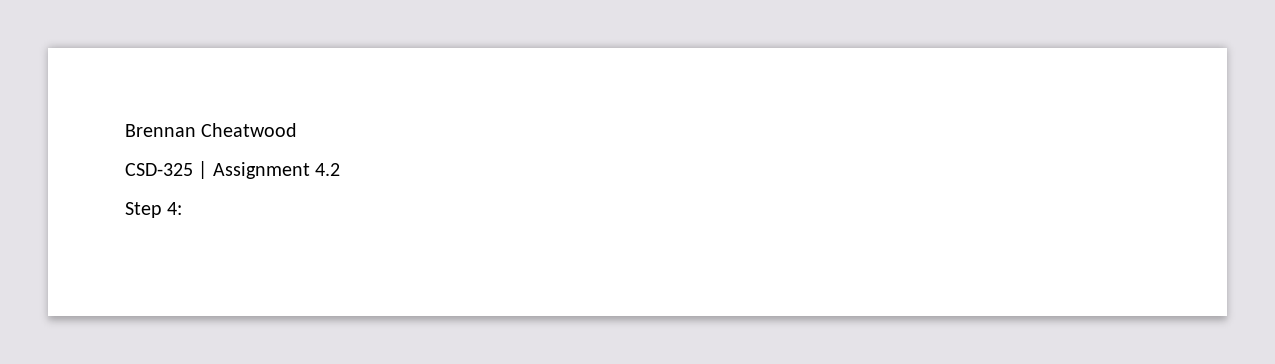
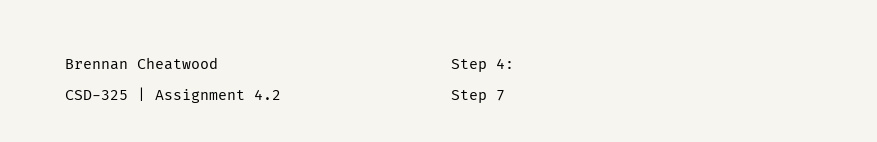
(183, 208) none -> [451,90,505,103] // Step 7

